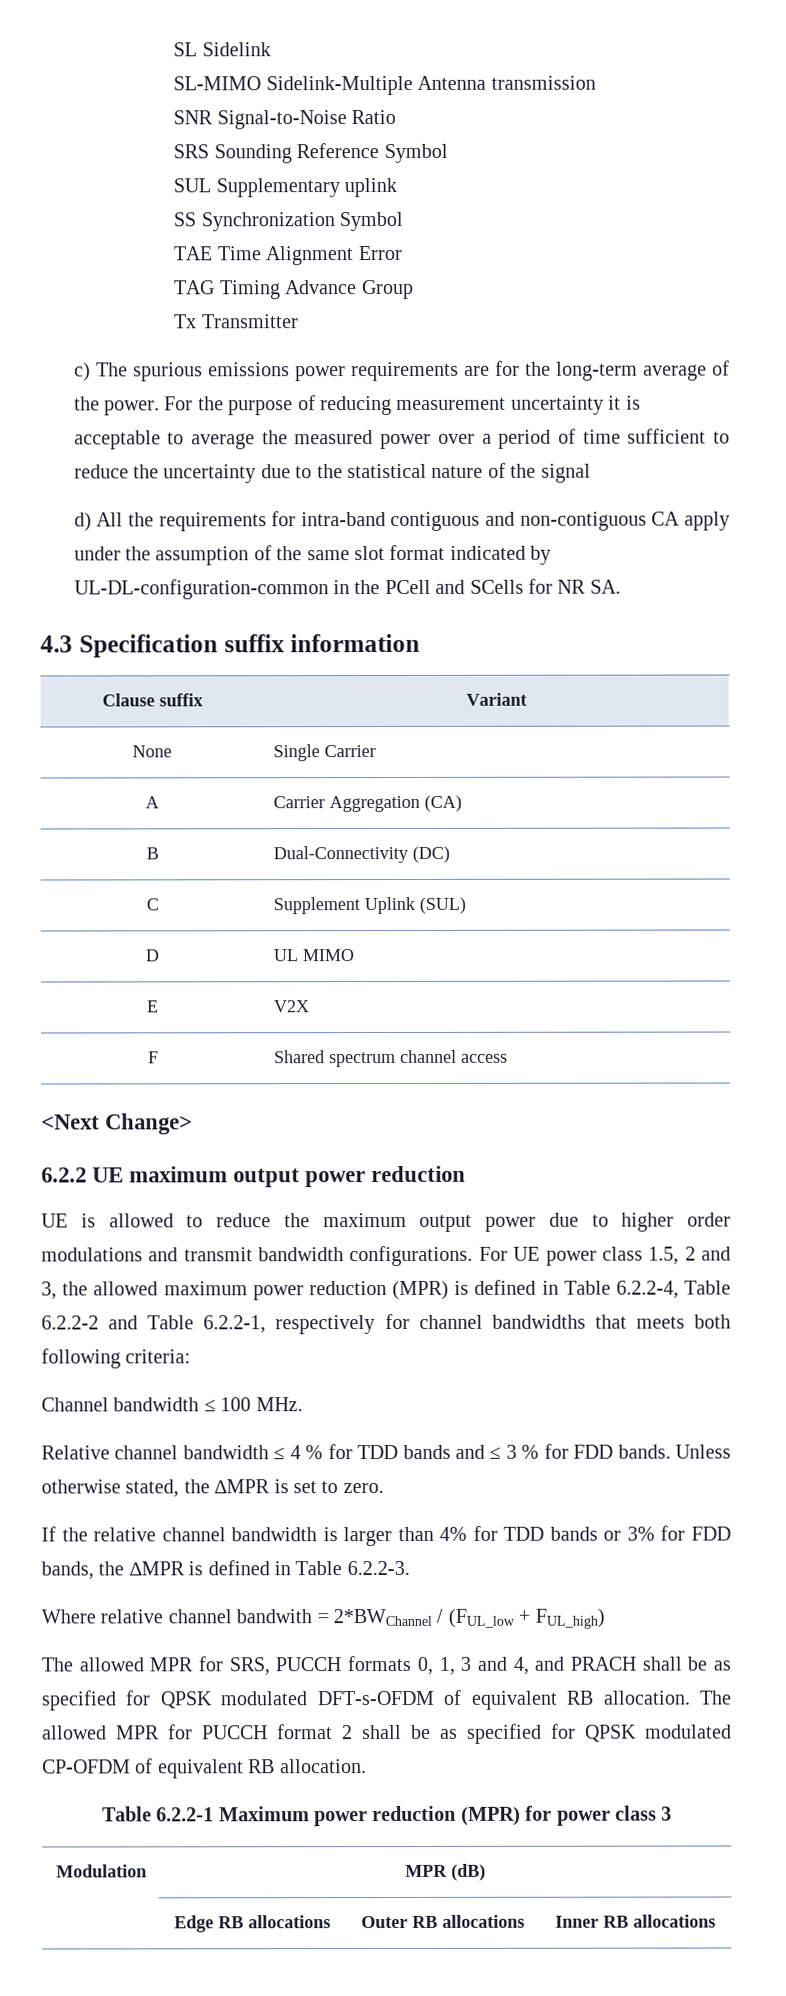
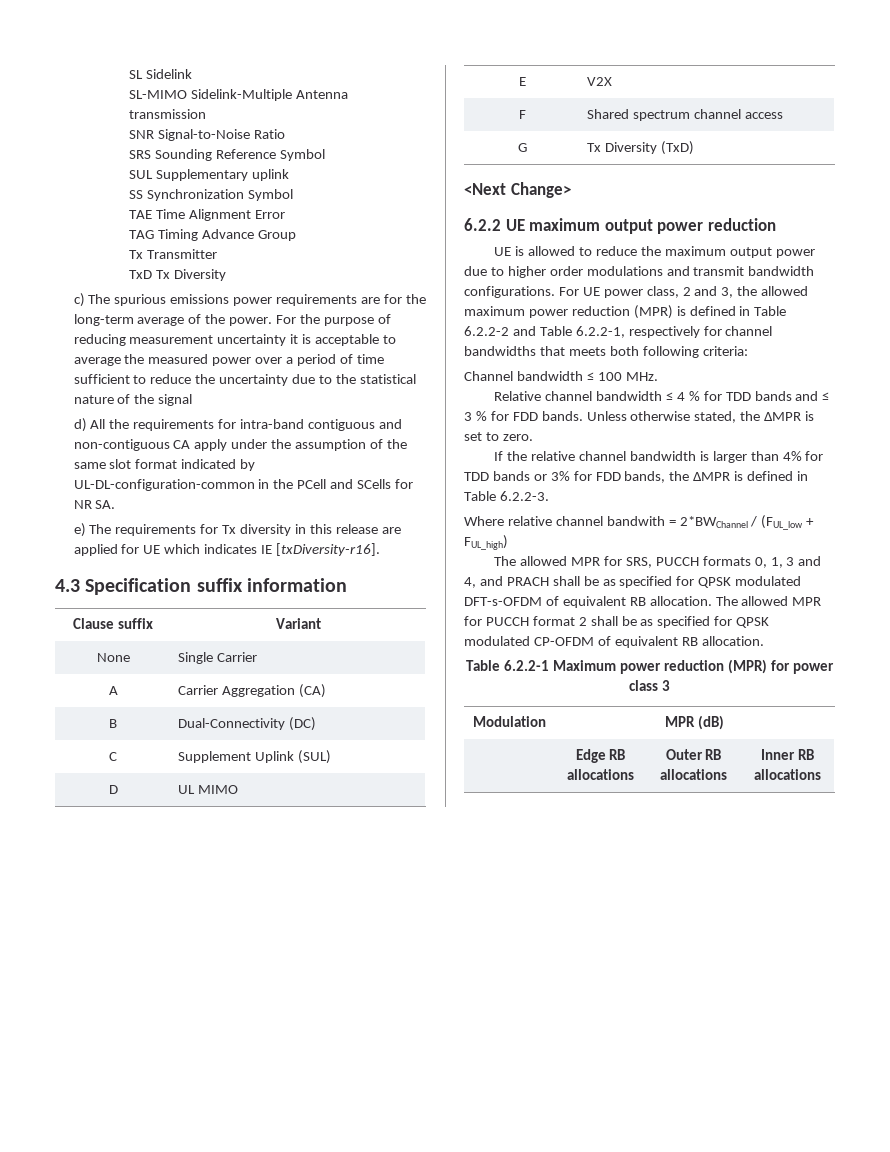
(299, 321) none -> [129,269,227,281] // TxD Tx Diversity
(621, 586) none -> [73,523,401,537] [73,543,381,556] // e) The requirements for Tx diversity in this release are applied for UE which indicates IE [txDiversity-r16].
(509, 1058) none -> [517,143,527,152] [587,141,694,155] // G | Tx Diversity (TxD)
[601,1246,680,1265] class 1.5, -> [646,286,679,298] class,
[615,1280,731,1299] 6.2.2-4, Table -> (787, 311) none

